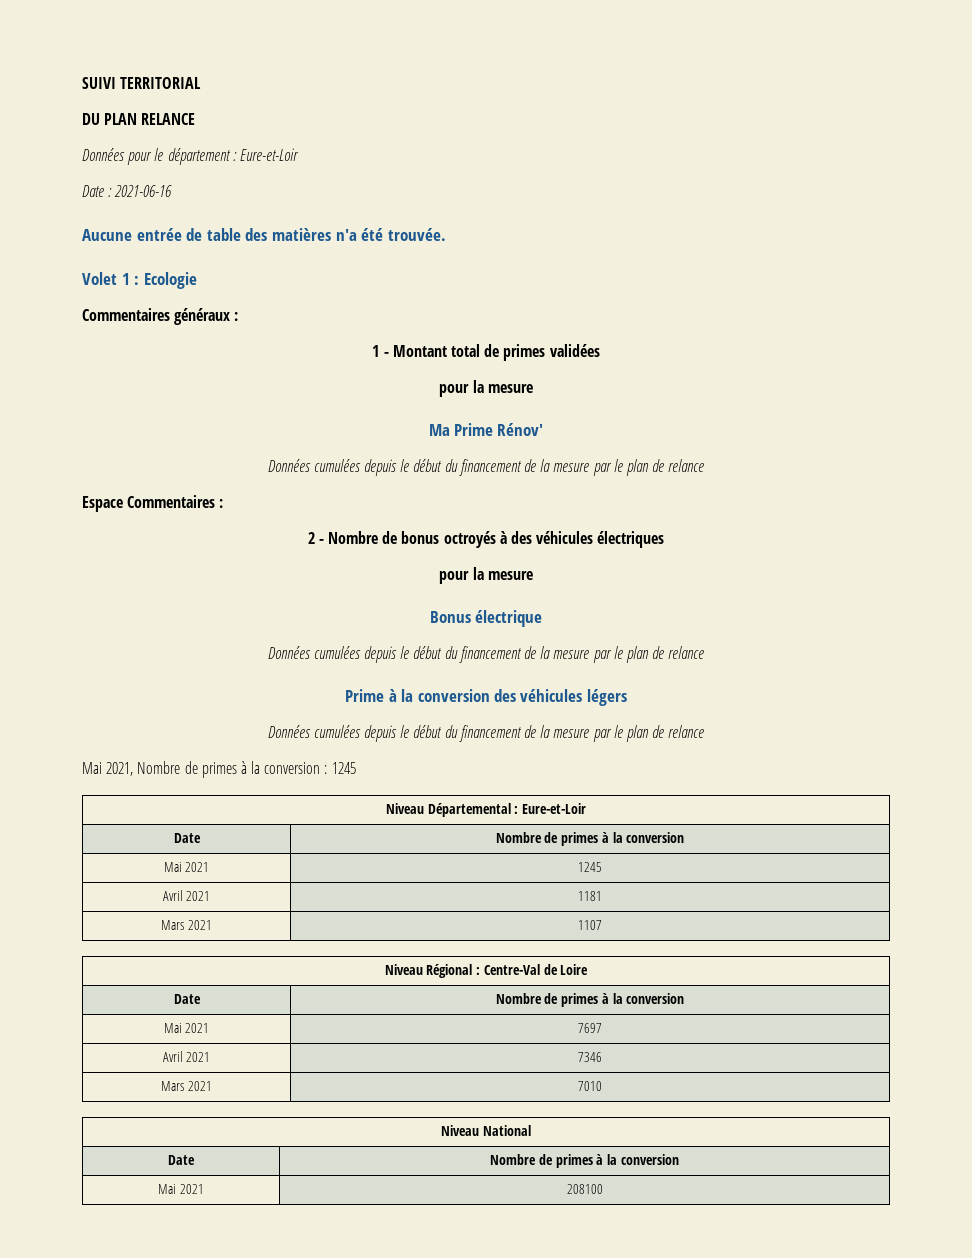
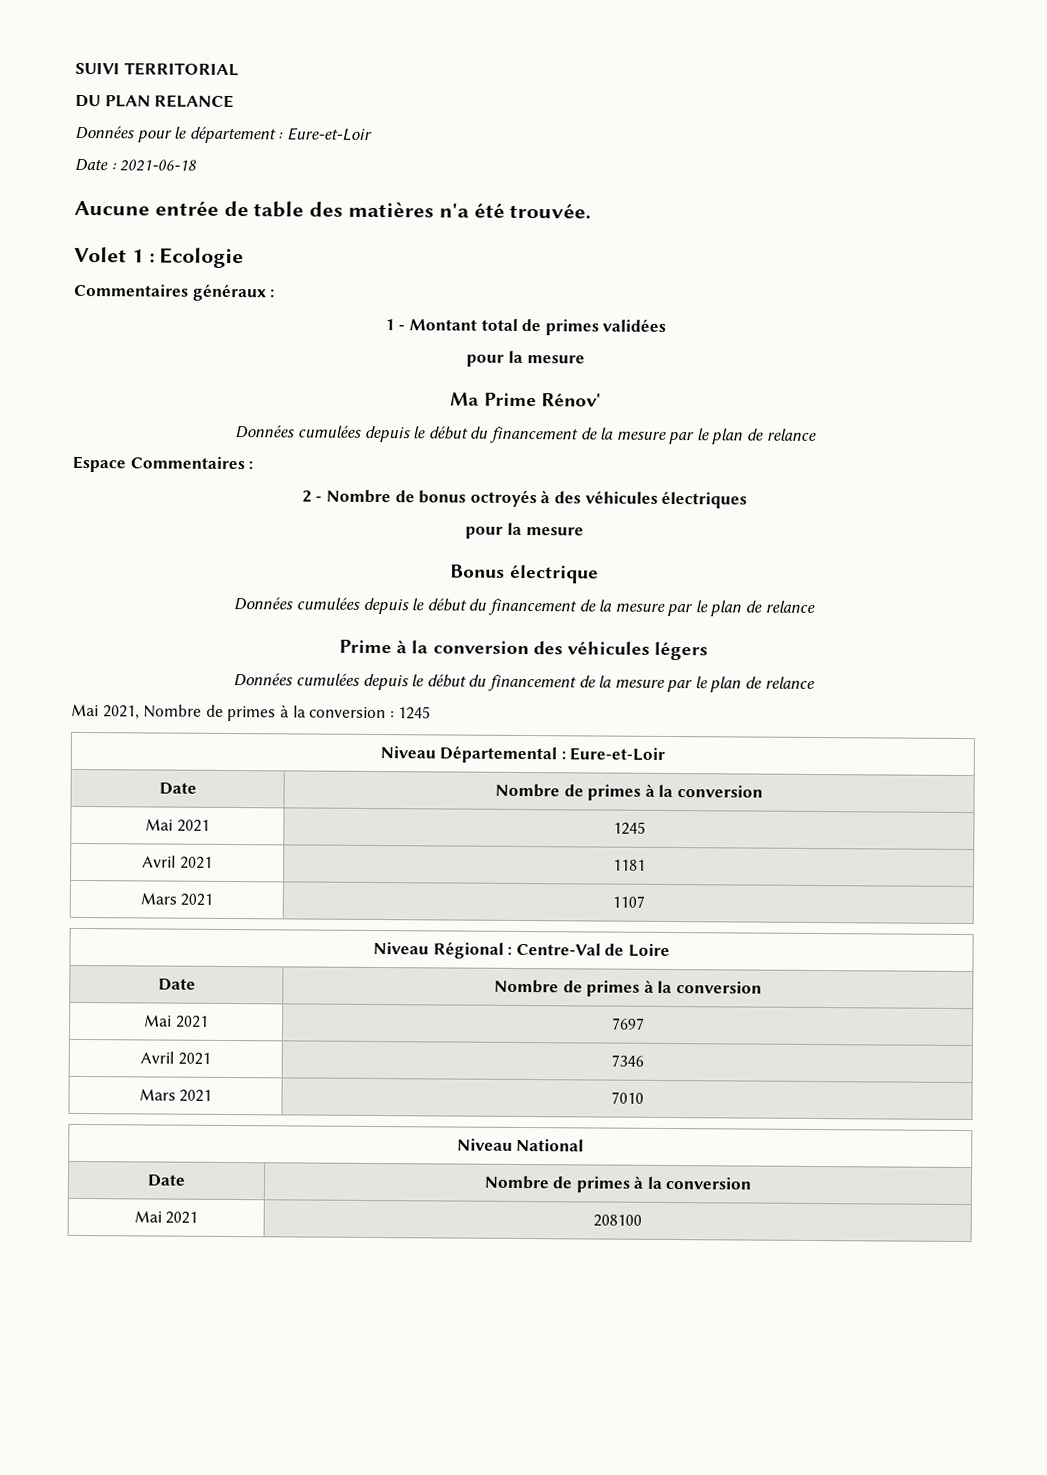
[114,185,173,197] 2021-06-16 -> [119,159,197,172] 2021-06-18

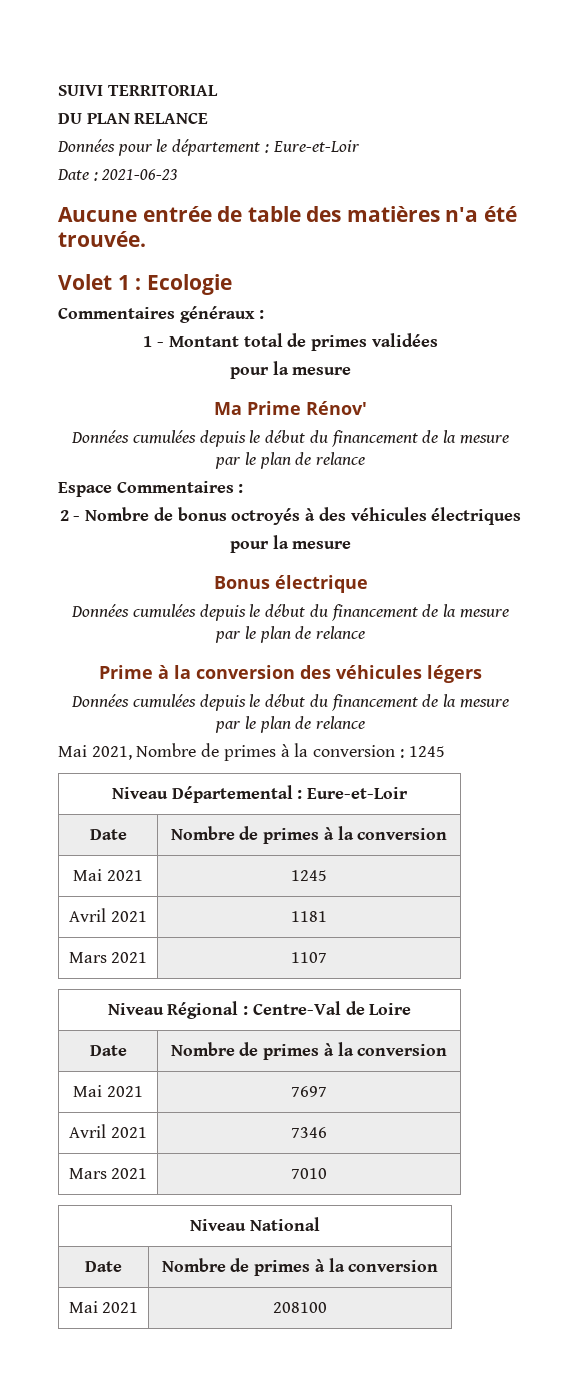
[119,159,197,172] 2021-06-18 -> [101,169,179,180] 2021-06-23

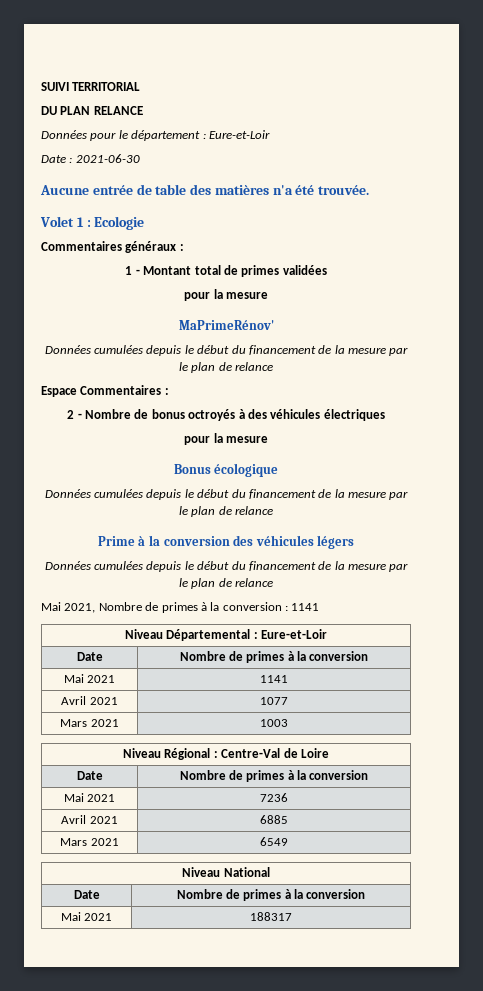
[101,169,179,180] 2021-06-23 -> [75,154,140,163] 2021-06-30
[213,401,367,415] Ma Prime Rénov' -> [178,320,274,330] MaPrimeRénov'
[274,575,368,593] électrique -> [214,463,279,477] écologique
[408,746,445,757] 1245 -> [291,603,320,611] 1141
[291,870,327,881] [69,908,147,922] [291,911,327,922] [68,952,148,963] [291,952,327,963] 1245 // Avril 2021 | 1181 // Mars 2021 | 1107 -> [260,675,288,683] [61,696,118,705] [260,697,288,705] [60,719,119,727] [260,719,288,727] 1141 // Avril 2021 | 1077 // Mars 2021 | 1003
[291,1086,327,1097] [69,1124,147,1138] [291,1127,327,1138] [68,1168,148,1179] [291,1168,327,1179] 7697 // Avril 2021 | 7346 // Mars 2021 | 7010 -> [260,793,288,802] [61,815,118,824] [260,815,288,824] [60,838,119,846] [260,837,288,846] 7236 // Avril 2021 | 6885 // Mars 2021 | 6549
[273,1302,327,1313] 208100 -> [250,912,292,921] 188317

